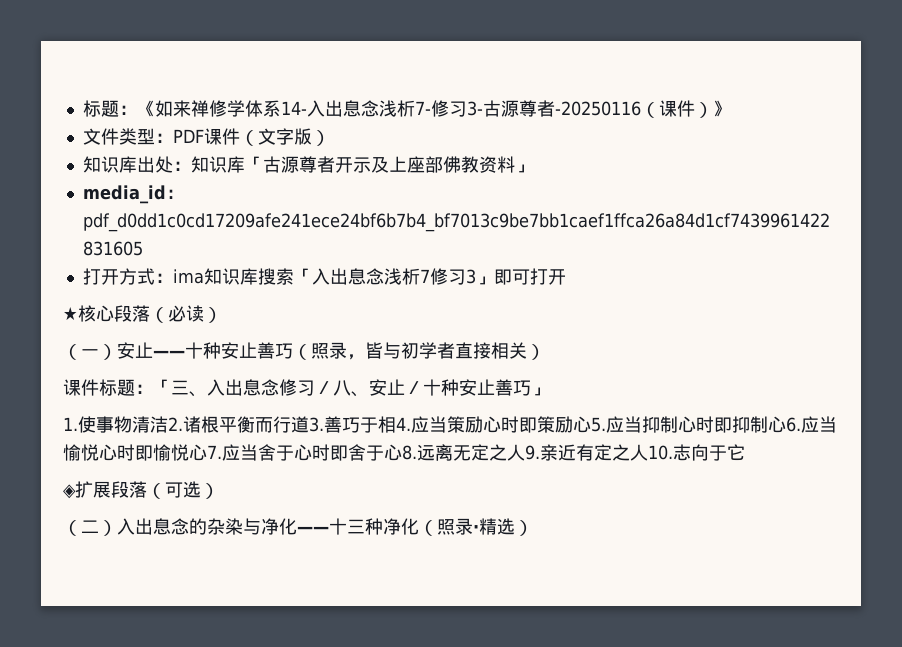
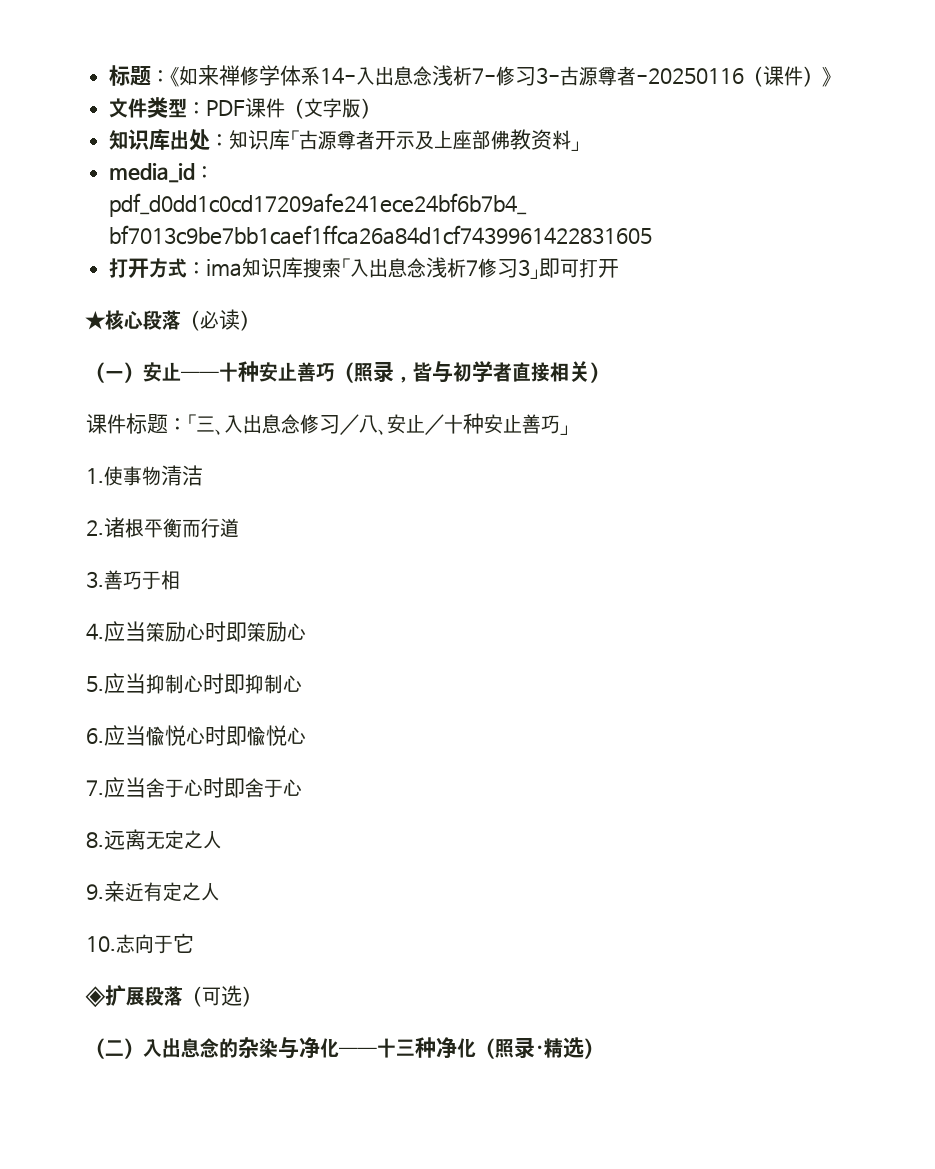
(168, 424) none -> (203, 475) //
(309, 424) none -> (239, 528) //
(396, 424) none -> (180, 580) //
(591, 424) none -> (306, 631) //
(786, 424) none -> (302, 683) //
(207, 452) none -> (306, 735) //
(402, 452) none -> (302, 787) //
(525, 452) none -> (222, 840) //
(648, 452) none -> (220, 892) //

